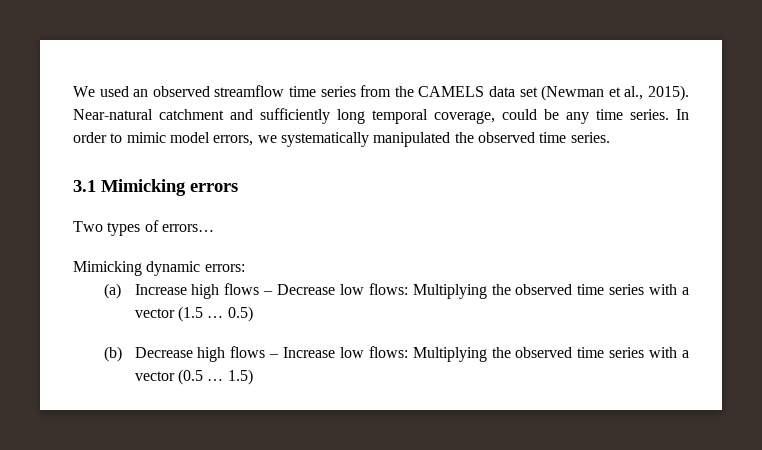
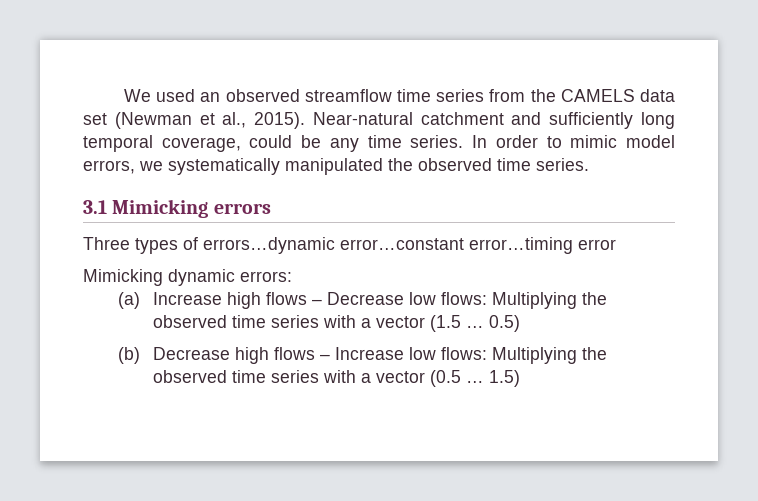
[73,221,103,232] Two -> [83,237,130,250] Three
[161,224,214,232] errors… -> [203,237,616,254] errors…dynamic error…constant error…timing error

